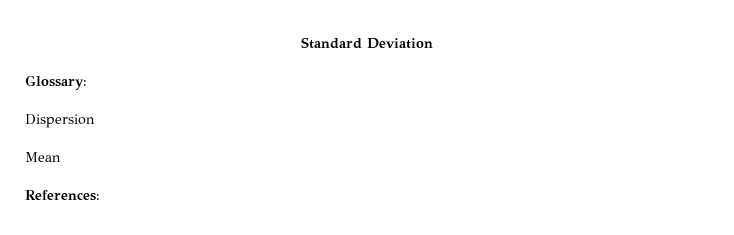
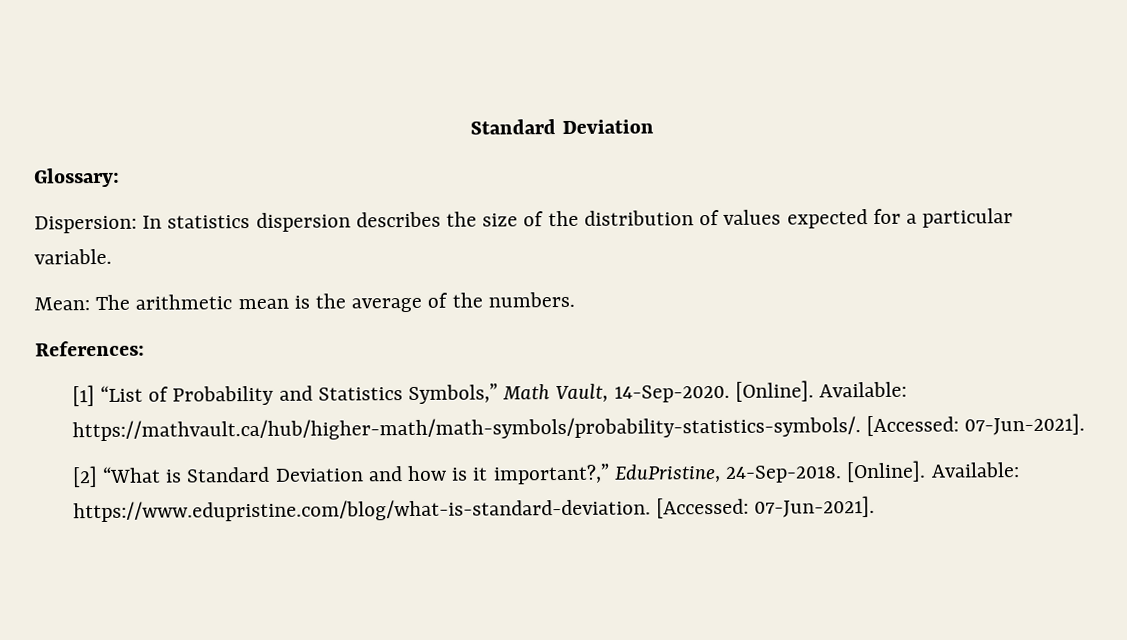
[25,114,95,128] [25,152,61,162] [25,190,100,201] Dispersion // Mean // References: -> [34,208,1014,234] [34,248,112,265] [34,291,575,313] [35,340,145,357] [71,380,908,407] [71,413,1086,442] [71,460,1020,488] [72,495,876,523] Dispersion: In statistics dispersion describes the size of the distribution of values expected for a particular variable. // Mean: The arithmetic mean is the average of the numbers. // References: // [1] “List of Probability and Statistics Symbols,” Math Vault, 14-Sep-2020. [Online]. Available: https://mathvault.ca/hub/higher-math/math-symbols/probability-statistics-symbols/. [Accessed: 07-Jun-2021]. // [2] “What is Standard Deviation and how is it important?,” EduPristine, 24-Sep-2018. [Online]. Available: https://www.edupristine.com/blog/what-is-standard-deviation. [Accessed: 07-Jun-2021].

